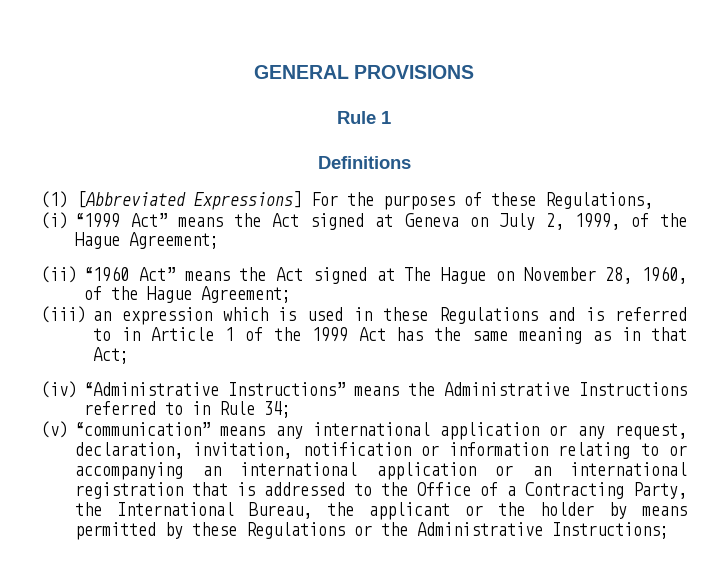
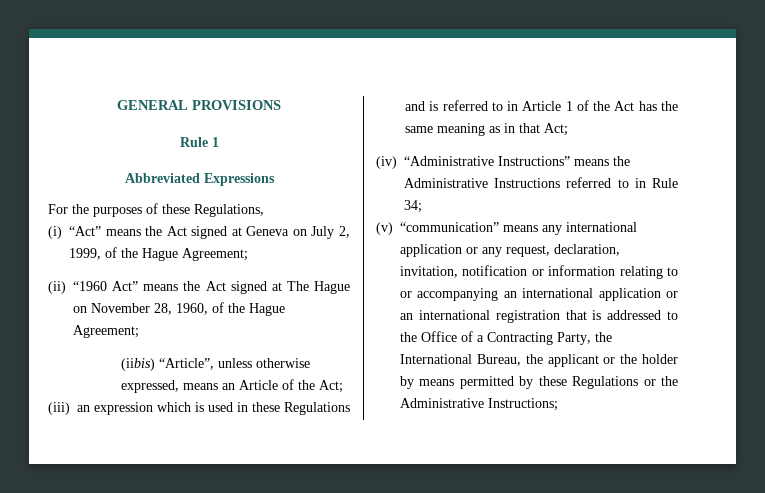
[317,156,411,169] [41,191,302,210] Definitions // (1) [Abbreviated Expressions] -> [124,173,275,186] Abbreviated Expressions //
[75,213,168,228] “1999 Act” -> [69,226,101,236] “Act”
(291, 294) none -> [121,358,311,371] [121,379,344,393] // (iibis) “Article”, unless otherwise expressed, means an Article of the Act;
[311,327,348,342] 1999 -> (611, 106) none

